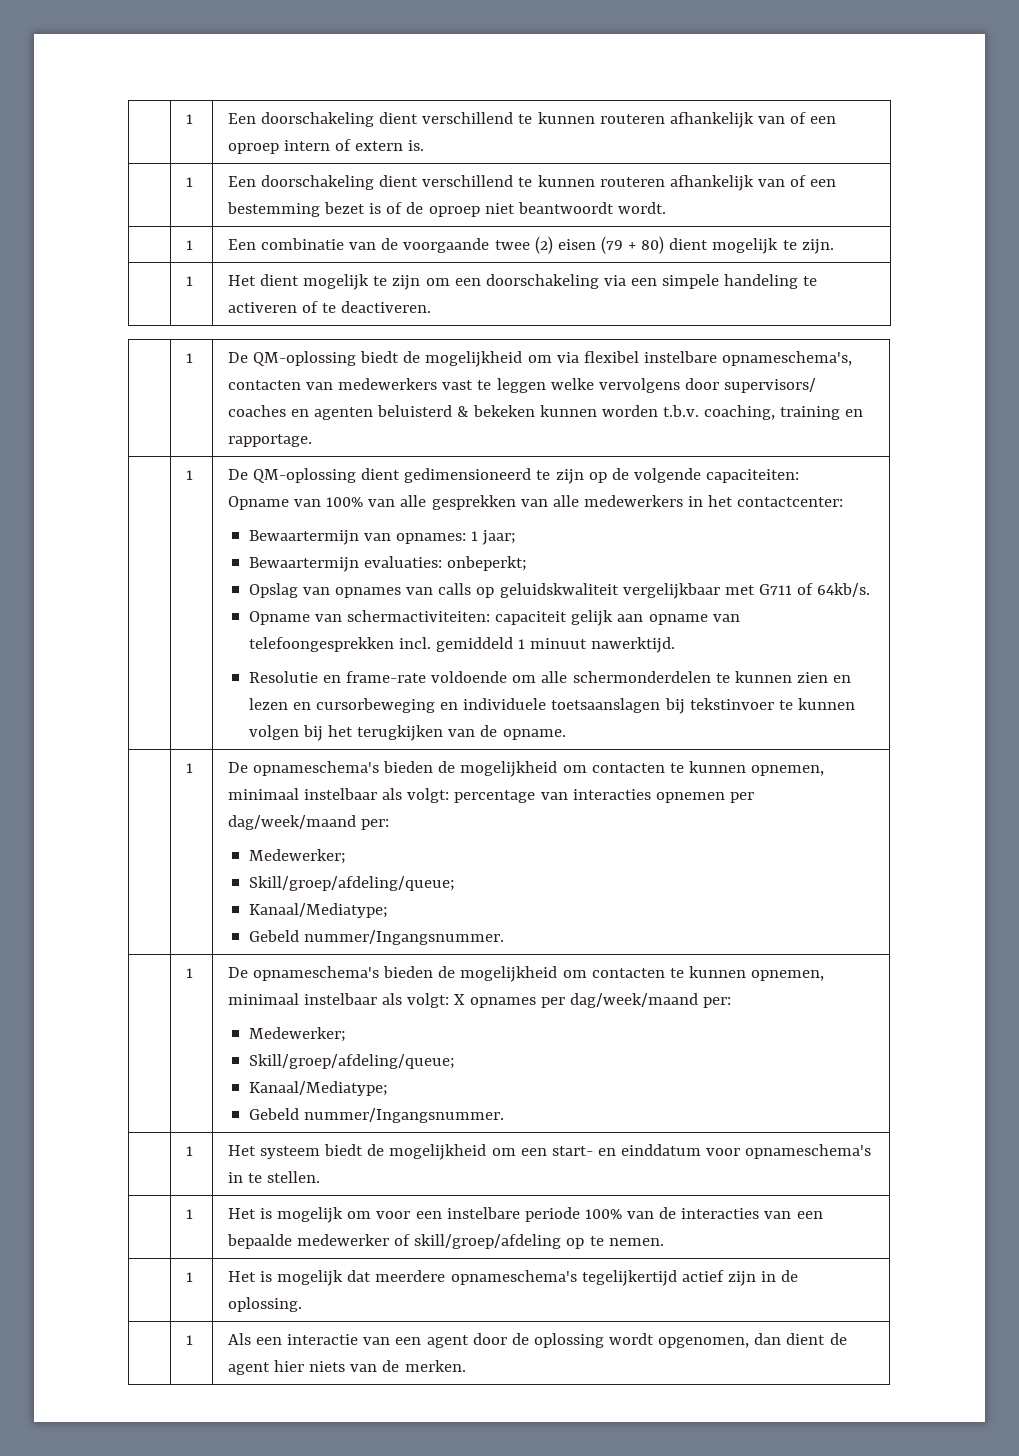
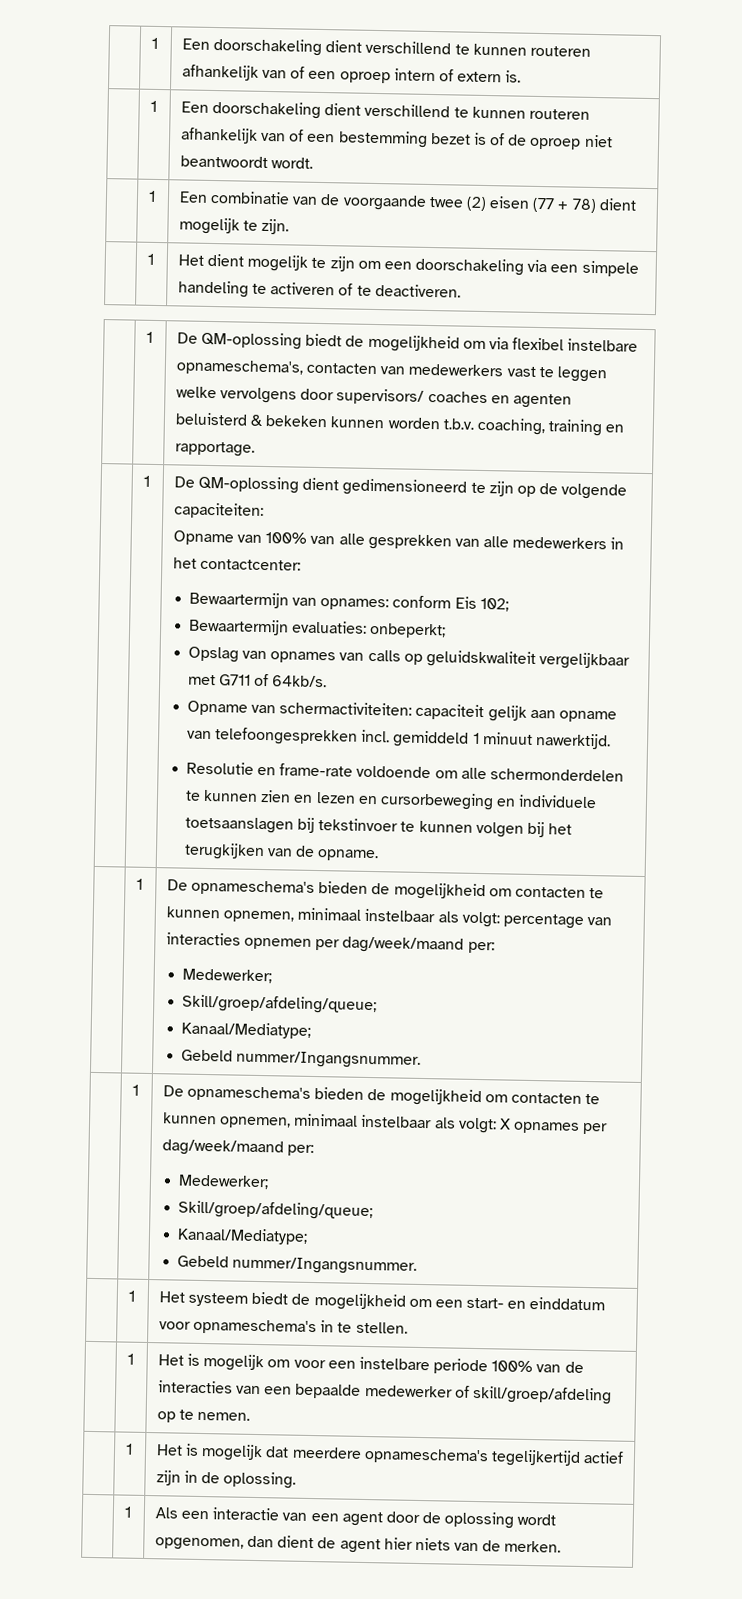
[600,236,665,254] (79 + 80) -> [532,197,597,214] (77 + 78)
[471,530,517,545] 1 jaar; -> [392,595,509,612] conform Eis 102;

